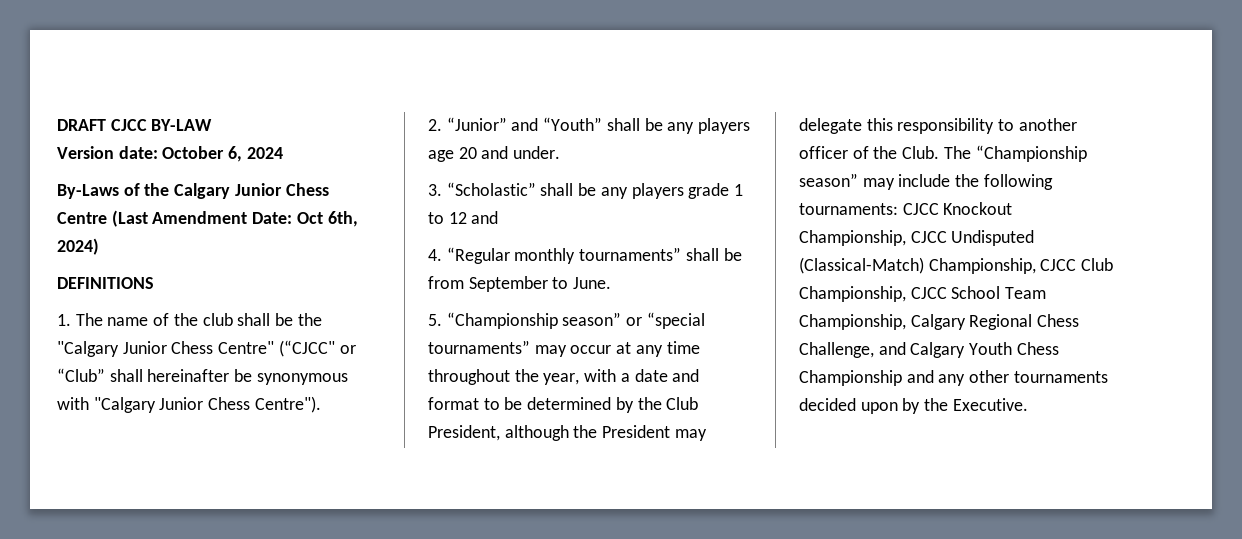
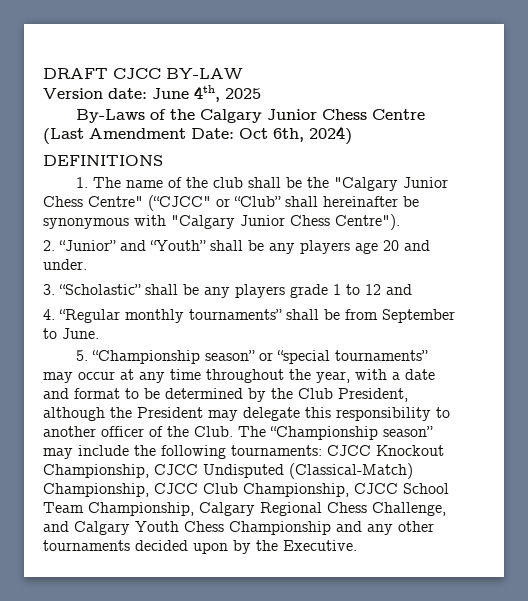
[162,146,283,162] October 6, 2024 -> [152,85,261,102] June 4th, 2025

